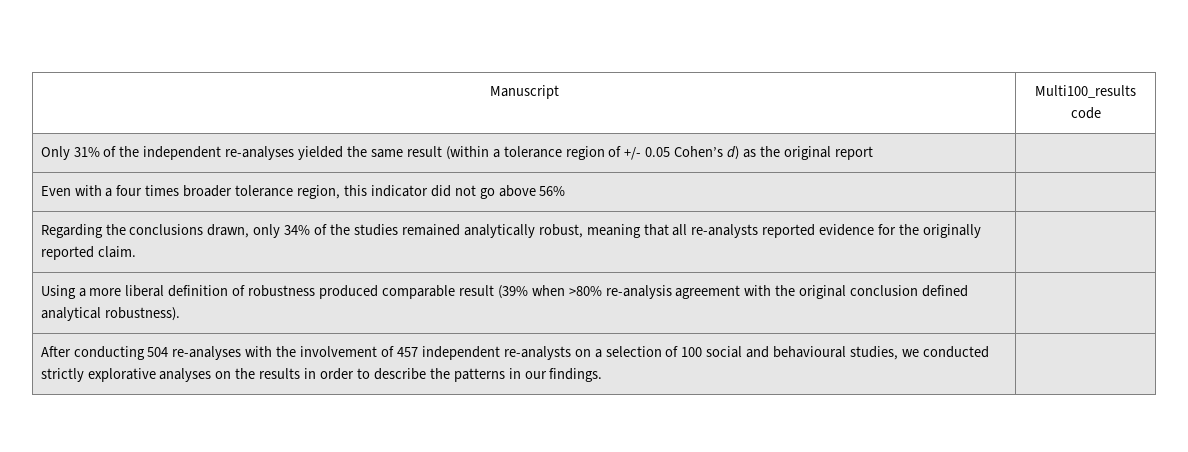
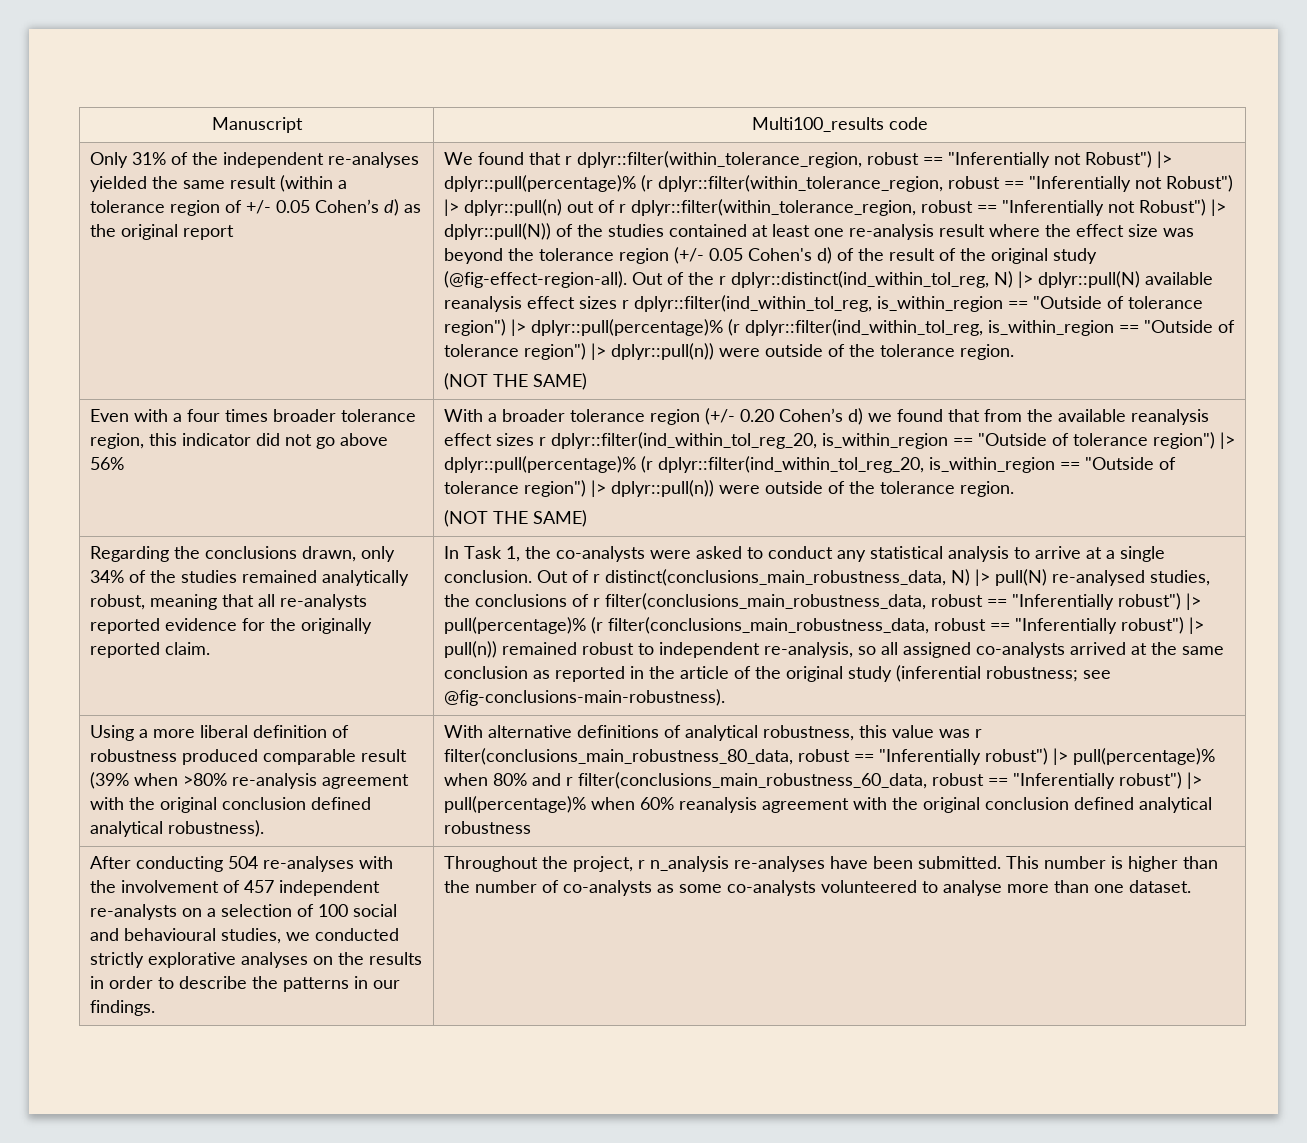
(873, 153) none -> [443,151,1172,168] [443,175,1233,192] [443,199,1226,216] [443,223,1194,240] [443,247,1097,264] [443,271,1213,288] [443,295,1203,312] [443,319,1235,336] [443,343,1014,360] [443,373,587,390] We found that r dplyr::filter(within_tolerance_region, robust == "Inferentially not Robust") |> dplyr::pull(percentage)% (r dplyr::filter(within_tolerance_region, robust == "Inferentially not Robust") |> dplyr::pull(n) out of r dplyr::filter(within_tolerance_region, robust == "Inferentially not Robust") |> dplyr::pull(N)) of the studies contained at least one re-analysis result where the effect size was beyond the tolerance region (+/- 0.05 Cohen's d) of the result of the original study (@fig-effect-region-all). Out of the r dplyr::distinct(ind_within_tol_reg, N) |> dplyr::pull(N) available reanalysis effect sizes r dplyr::filter(ind_within_tol_reg, is_within_region == "Outside of tolerance region") |> dplyr::pull(percentage)% (r dplyr::filter(ind_within_tol_reg, is_within_region == "Outside of tolerance region") |> dplyr::pull(n)) were outside of the tolerance region. // (NOT THE SAME)
(566, 191) none -> [443,408,1209,425] [443,432,1235,449] [443,456,1176,473] [443,480,1014,497] [443,510,587,527] With a broader tolerance region (+/- 0.20 Cohen’s d) we found that from the available reanalysis effect sizes r dplyr::filter(ind_within_tol_reg_20, is_within_region == "Outside of tolerance region") |> dplyr::pull(percentage)% (r dplyr::filter(ind_within_tol_reg_20, is_within_region == "Outside of tolerance region") |> dplyr::pull(n)) were outside of the tolerance region. // (NOT THE SAME)
(136, 252) none -> [443,546,1165,562] [443,569,1210,586] [443,593,1201,610] [443,617,1204,634] [443,641,1224,658] [443,665,1111,682] [443,689,725,706] In Task 1, the co-analysts were asked to conduct any statistical analysis to arrive at a single conclusion. Out of r distinct(conclusions_main_robustness_data, N) |> pull(N) re-analysed studies, the conclusions of r filter(conclusions_main_robustness_data, robust == "Inferentially robust") |> pull(percentage)% (r filter(conclusions_main_robustness_data, robust == "Inferentially robust") |> pull(n)) remained robust to independent re-analysis, so all assigned co-analysts arrived at the same conclusion as reported in the article of the original study (inferential robustness; see @fig-conclusions-main-robustness).
(180, 314) none -> [443,725,982,741] [443,748,1215,765] [443,772,1202,789] [443,796,1212,813] [443,821,531,834] With alternative definitions of analytical robustness, this value was r filter(conclusions_main_robustness_80_data, robust == "Inferentially robust") |> pull(percentage)% when 80% and r filter(conclusions_main_robustness_60_data, robust == "Inferentially robust") |> pull(percentage)% when 60% reanalysis agreement with the original conclusion defined analytical robustness
(603, 375) none -> [443,856,1218,872] [443,880,1191,896] Throughout the project, r n_analysis re-analyses have been submitted. This number is higher than the number of co-analysts as some co-analysts volunteered to analyse more than one dataset.

